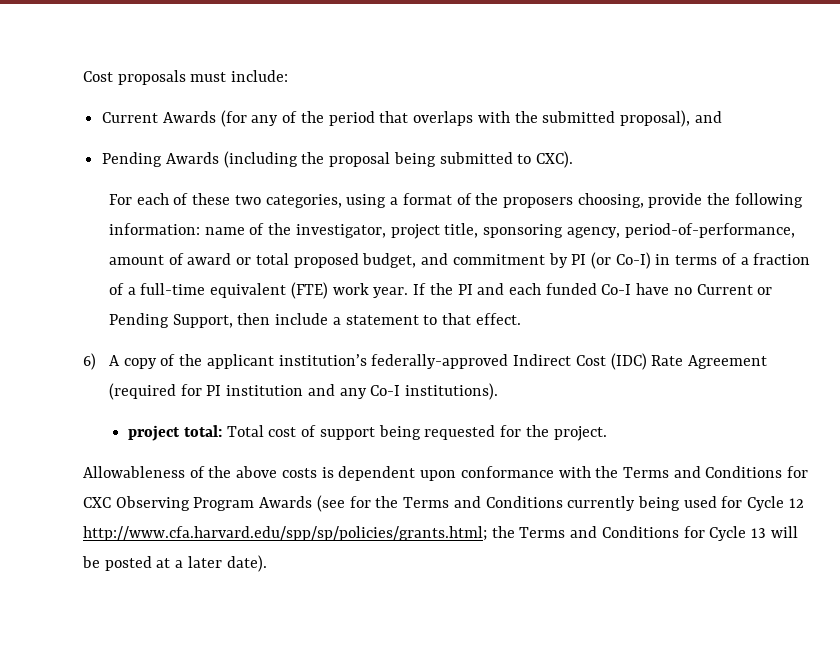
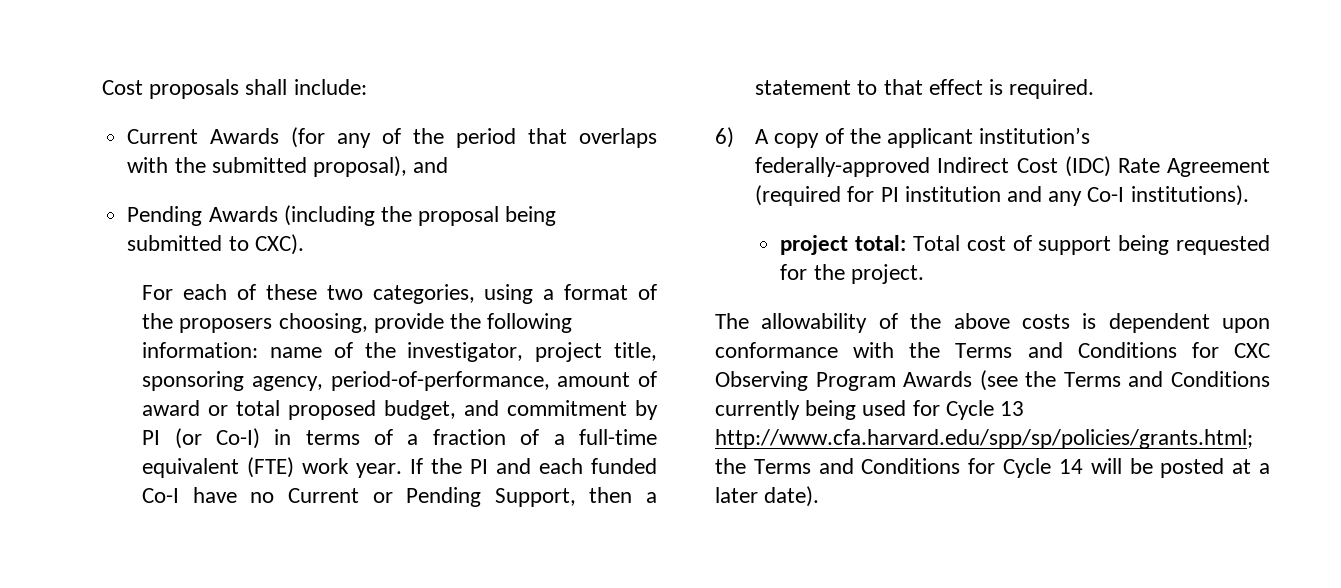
[190,72,227,82] must -> [245,79,288,95] shall
[275,313,329,325] include -> (633, 495) none
[475,313,521,325] effect. -> [928,79,1095,99] effect is required.
[83,466,185,478] Allowableness -> [715,313,868,333] The allowability
[349,496,371,508] for -> (1018, 380) none
[788,498,804,508] 12 -> [1000,401,1025,416] 13
[751,528,767,538] 13 -> [1058,459,1083,474] 14

